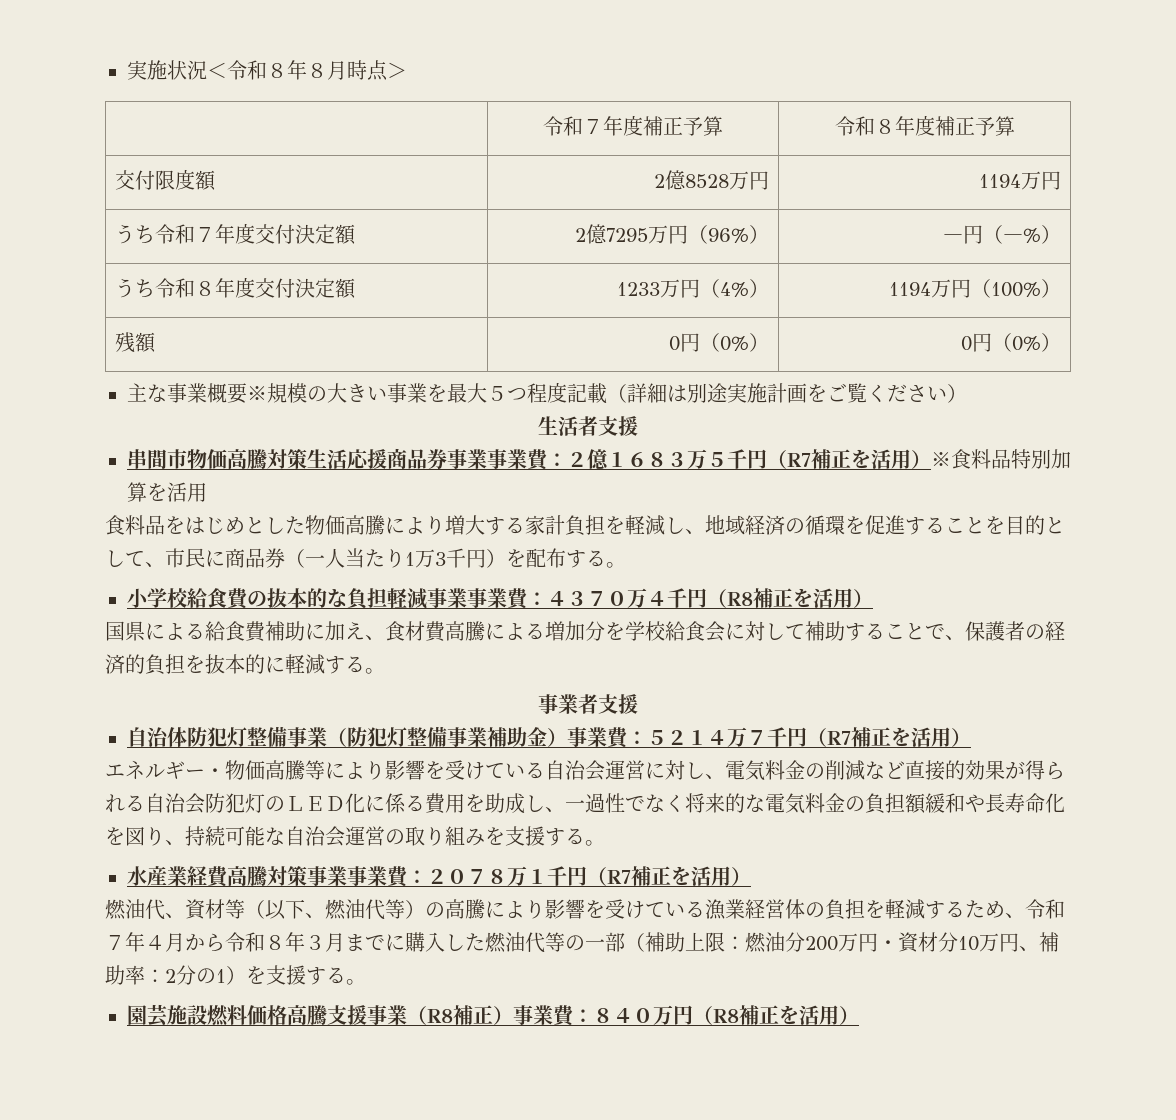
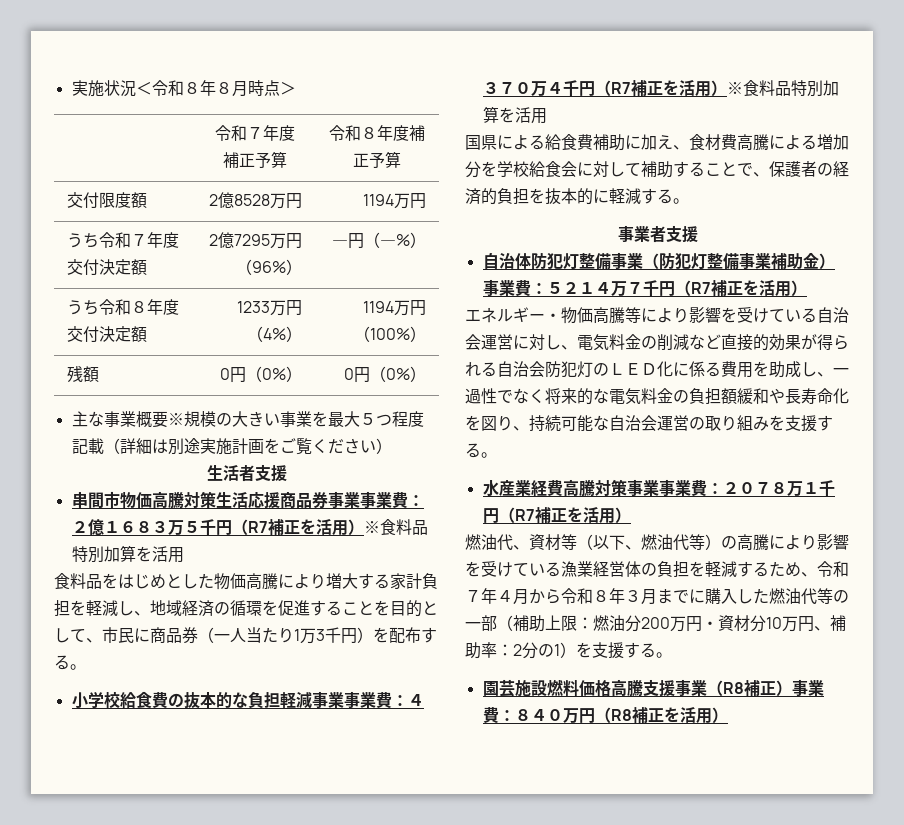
[727,588,873,608] R8補正を活用） -> [610,80,839,97] [482,106,547,124] R7補正を活用）※食料品特別加算を活用

